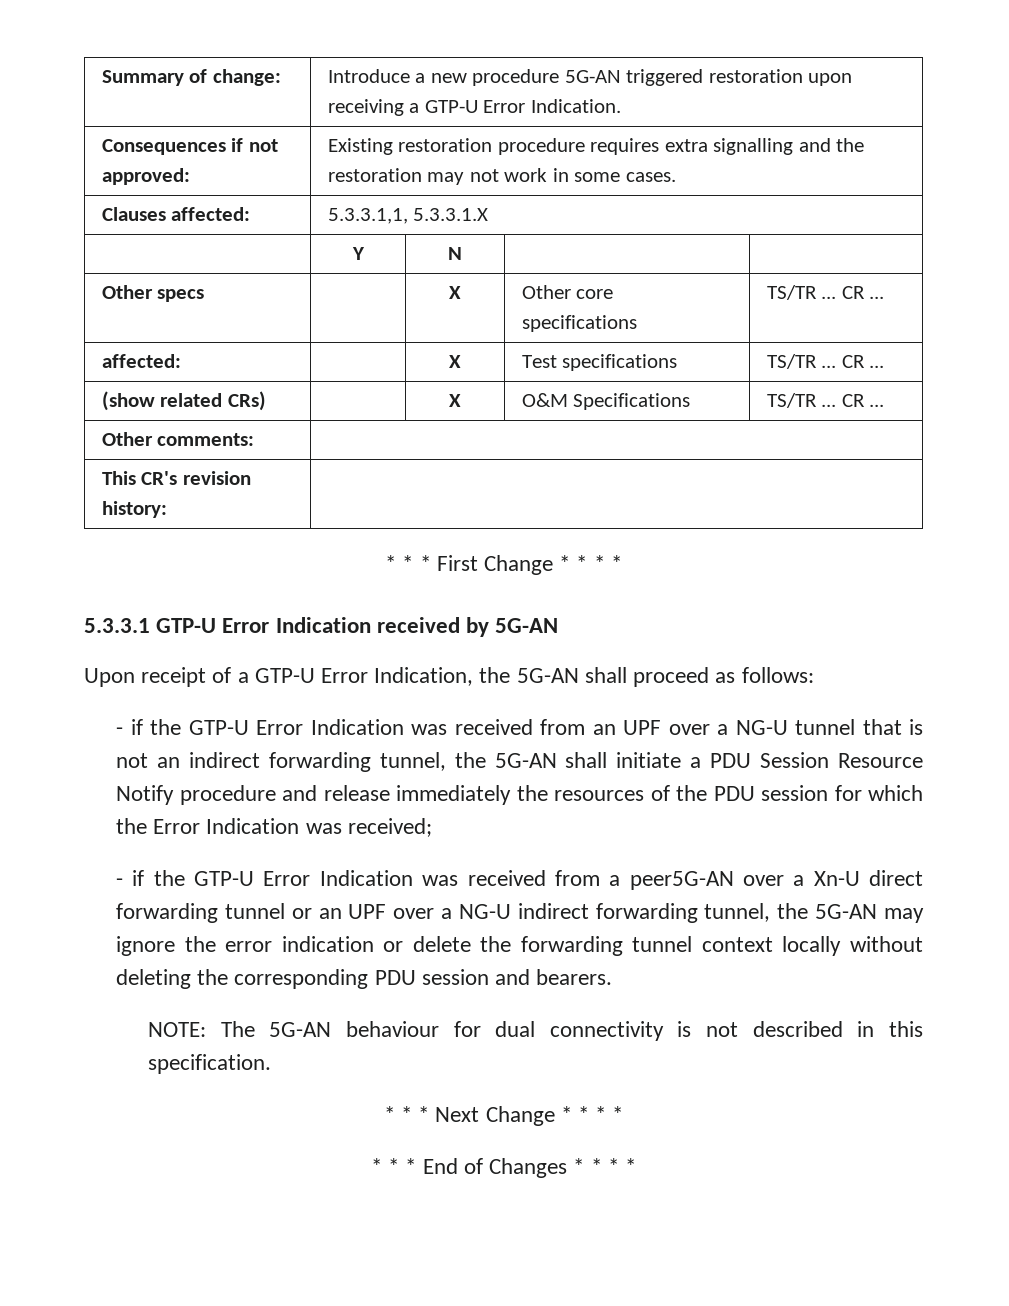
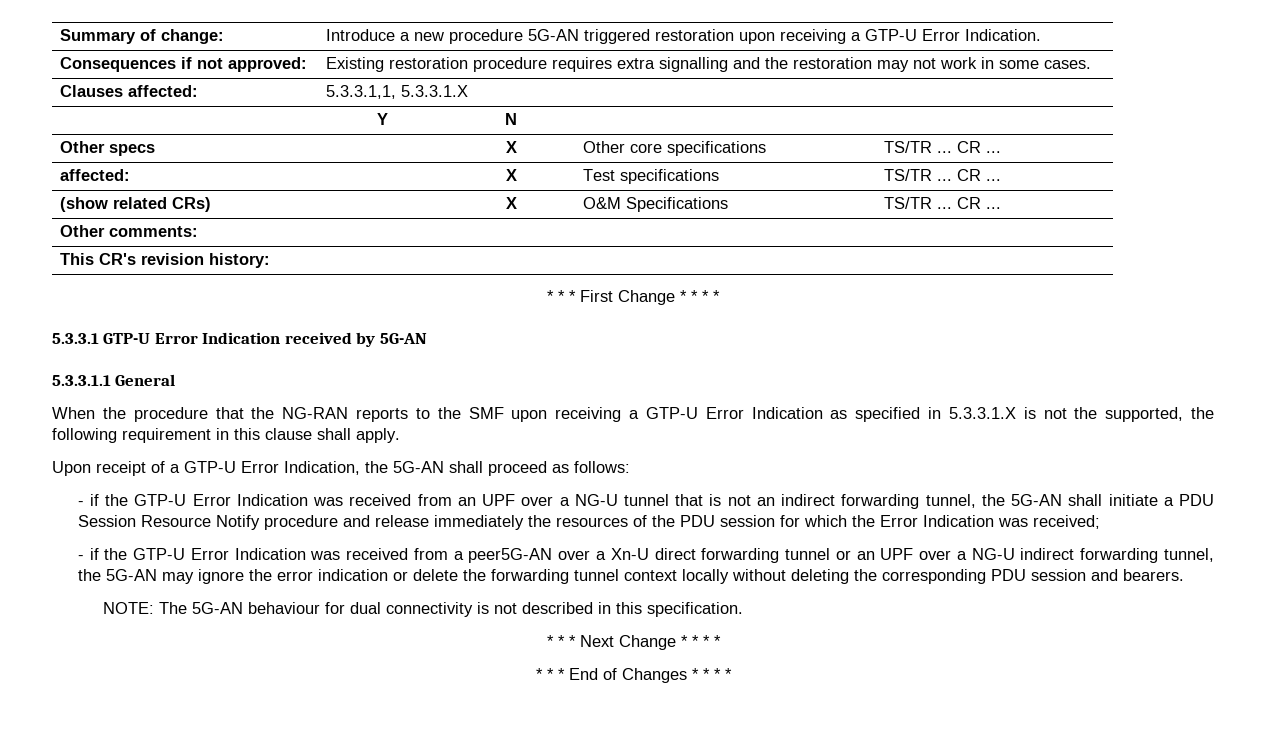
(559, 625) none -> [52,374,176,386] [52,407,1215,422] [52,428,400,443] // 5.3.3.1.1 General // When the procedure that the NG-RAN reports to the SMF upon receiving a GTP-U Error Indication as specified in 5.3.3.1.X is not the supported, the following requirement in this clause shall apply.

